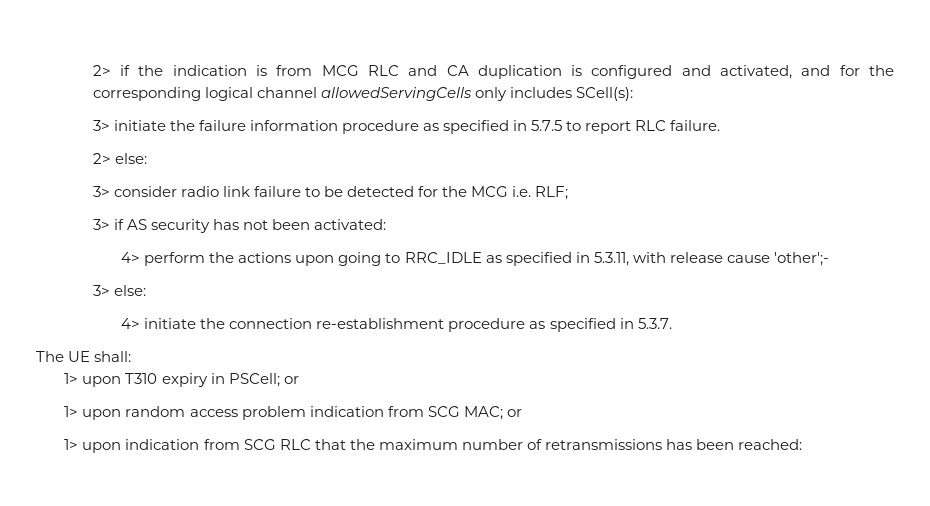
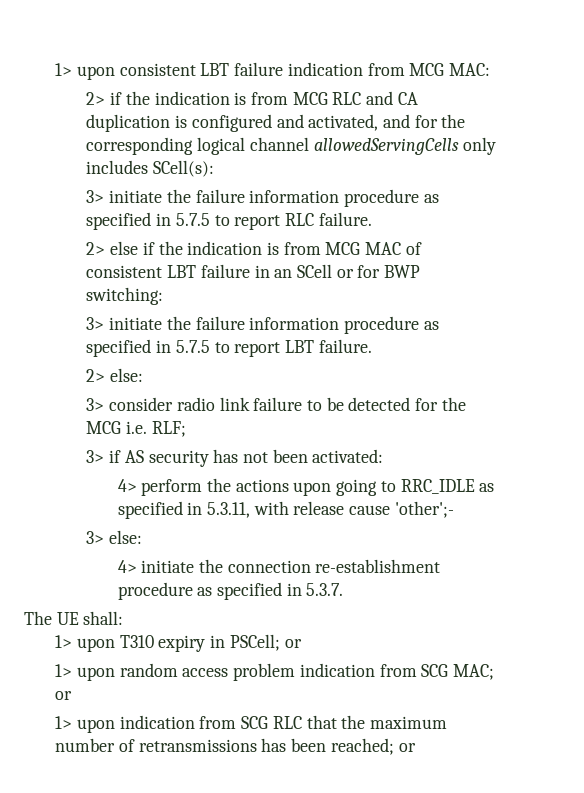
(92, 70) none -> [55,62,490,80] 1> upon consistent LBT failure indication from MCG MAC: //
(721, 125) none -> [86,241,422,255] [86,264,421,278] [86,287,164,305] [86,316,439,334] [86,339,372,357] // 2> else if the indication is from MCG MAC of consistent LBT failure in an SCell or for BWP switching: // 3> initiate the failure information procedure as specified in 5.7.5 to report LBT failure.
[738,439,803,450] reached: -> [330,738,416,755] reached; or

